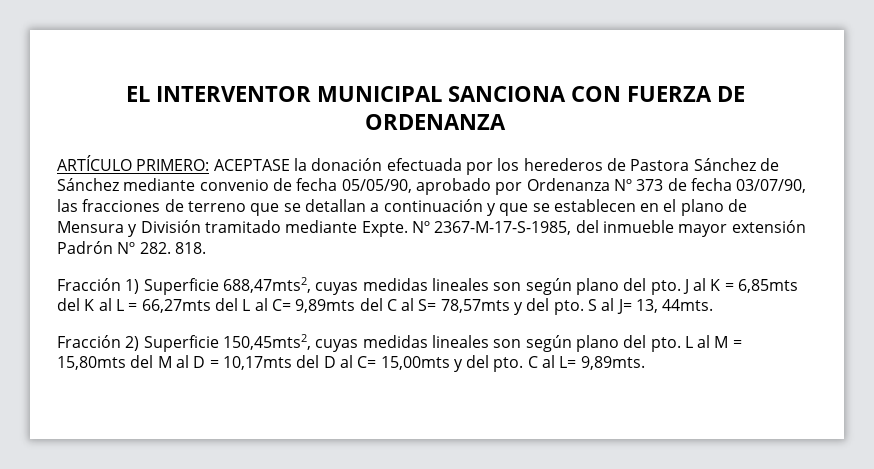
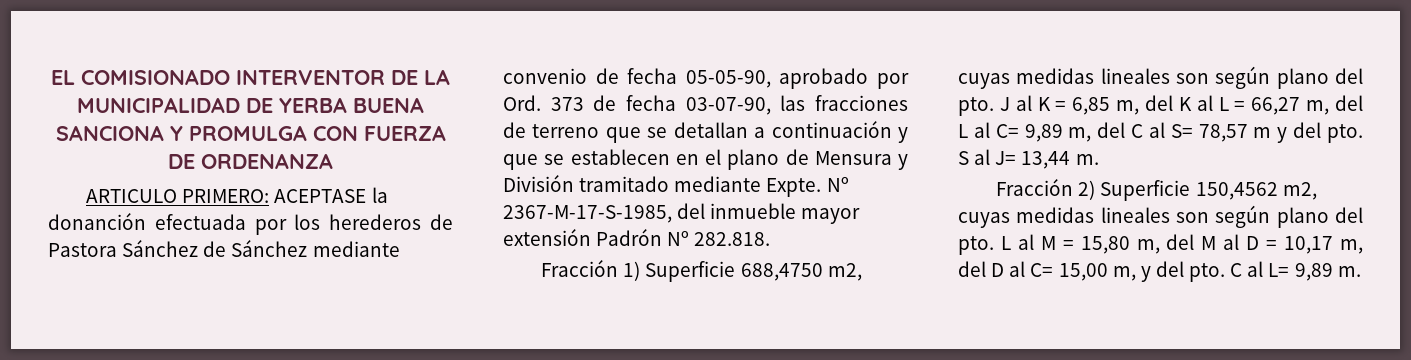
[155,86,566,102] INTERVENTOR MUNICIPAL SANCIONA -> [81,69,450,85] [77,97,424,113] [55,125,307,141] COMISIONADO INTERVENTOR DE LA MUNICIPALIDAD DE YERBA BUENA SANCIONA Y PROMULGA
[57,155,132,171] ARTÍCULO -> [86,189,178,203] ARTICULO
[311,158,383,171] donación -> [48,213,146,230] donanción
[341,179,412,193] 05/05/90, -> [685,70,771,88] 05-05-90,
[526,178,632,191] Ordenanza Nº -> [503,95,541,111] Ord.
[736,179,807,193] 03/07/90, -> [685,97,771,115] 03-07-90,
[139,242,206,254] 282. 818. -> [694,232,771,246] 282.818.
[222,277,311,293] 688,47mts2, -> [740,263,862,281] 688,4750 m2,
[738,279,799,293] 6,85mts -> [1072,97,1140,115] 6,85 m,
[141,299,211,313] 66,27mts -> [1251,97,1330,115] 66,27 m,
[295,299,356,313] 9,89mts -> [1024,124,1092,142] 9,89 m,
[440,299,510,313] 78,57mts -> [1198,124,1272,142] 78,57 m
[636,299,714,313] 13, 44mts. -> [1021,151,1099,169] 13,44 m.
[222,334,311,350] 150,45mts2, -> [1195,182,1317,200] 150,4562 m2,
[57,356,126,370] 15,80mts -> [1080,236,1160,254] 15,80 m,
[222,356,292,370] 10,17mts -> [1284,236,1363,254] 10,17 m,
[380,356,450,370] 15,00mts -> [1058,263,1136,281] 15,00 m,
[580,356,645,370] 9,89mts. -> [1294,263,1361,281] 9,89 m.

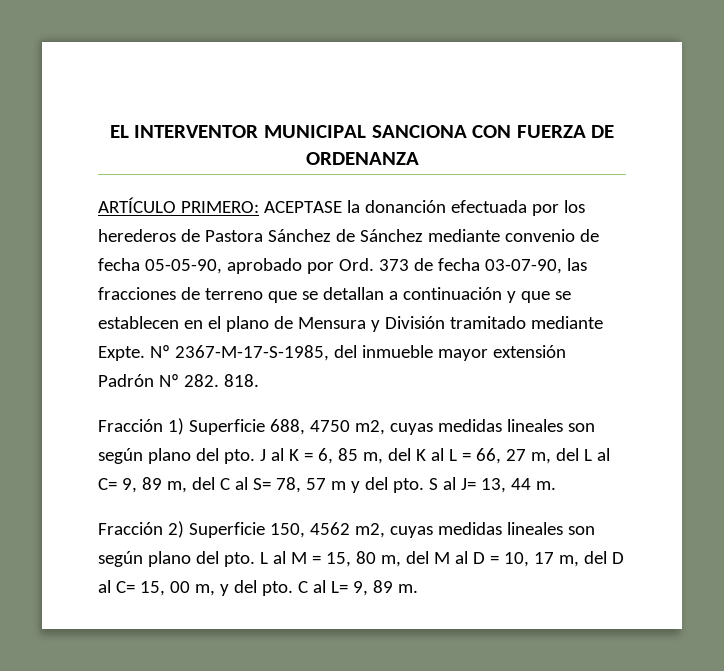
[81,69,450,85] [77,97,424,113] [55,125,307,141] COMISIONADO INTERVENTOR DE LA MUNICIPALIDAD DE YERBA BUENA SANCIONA Y PROMULGA -> [134,125,467,138] INTERVENTOR MUNICIPAL SANCIONA
[86,189,178,203] ARTICULO -> [98,197,176,213] ARTÍCULO
[694,232,771,246] 282.818. -> [183,374,259,387] 282. 818.
[740,263,823,281] 688,4750 -> [269,419,350,435] 688, 4750
[1072,97,1111,115] 6,85 -> [317,448,358,464] 6, 85
[1251,97,1301,115] 66,27 -> [475,448,526,464] 66, 27
[1024,124,1063,142] 9,89 -> [121,477,162,493] 9, 89
[1198,124,1248,142] 78,57 -> [275,477,326,493] 78, 57
[1021,151,1071,169] 13,44 -> [480,478,531,493] 13, 44
[1195,182,1278,200] 150,4562 -> [269,522,350,538] 150, 4562
[1080,236,1130,254] 15,80 -> [325,551,376,567] 15, 80
[1284,236,1334,254] 10,17 -> [503,552,554,567] 10, 17
[1058,263,1108,281] 15,00 -> [139,581,190,596] 15, 00
[1294,263,1333,281] 9,89 -> [352,580,393,596] 9, 89

